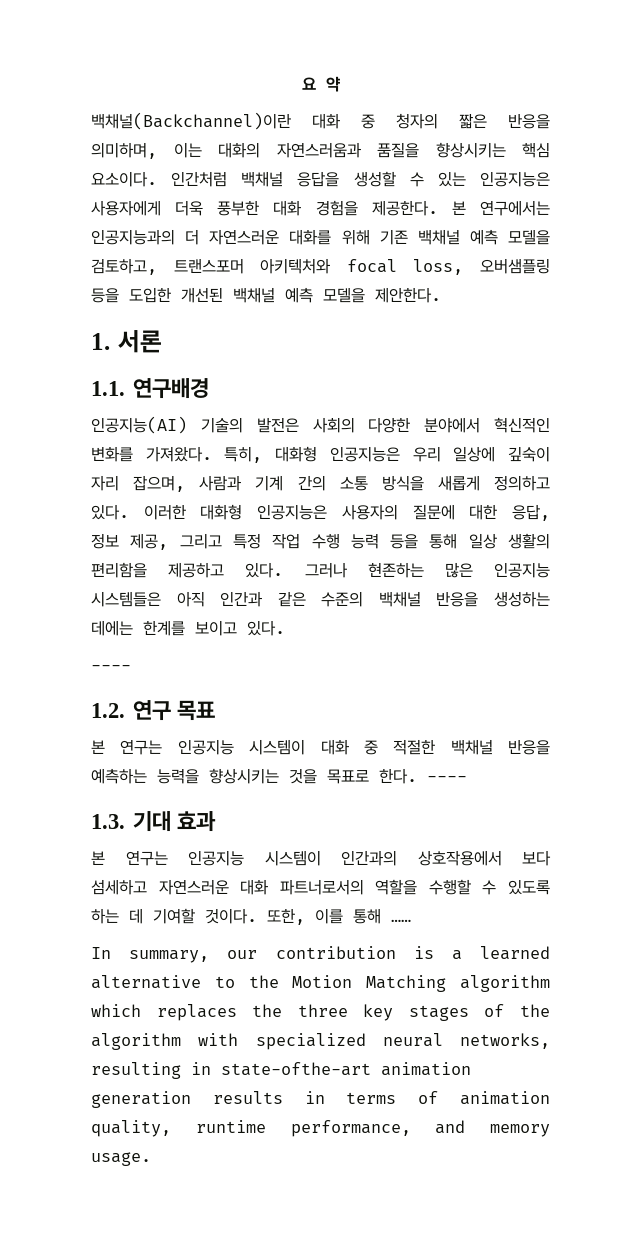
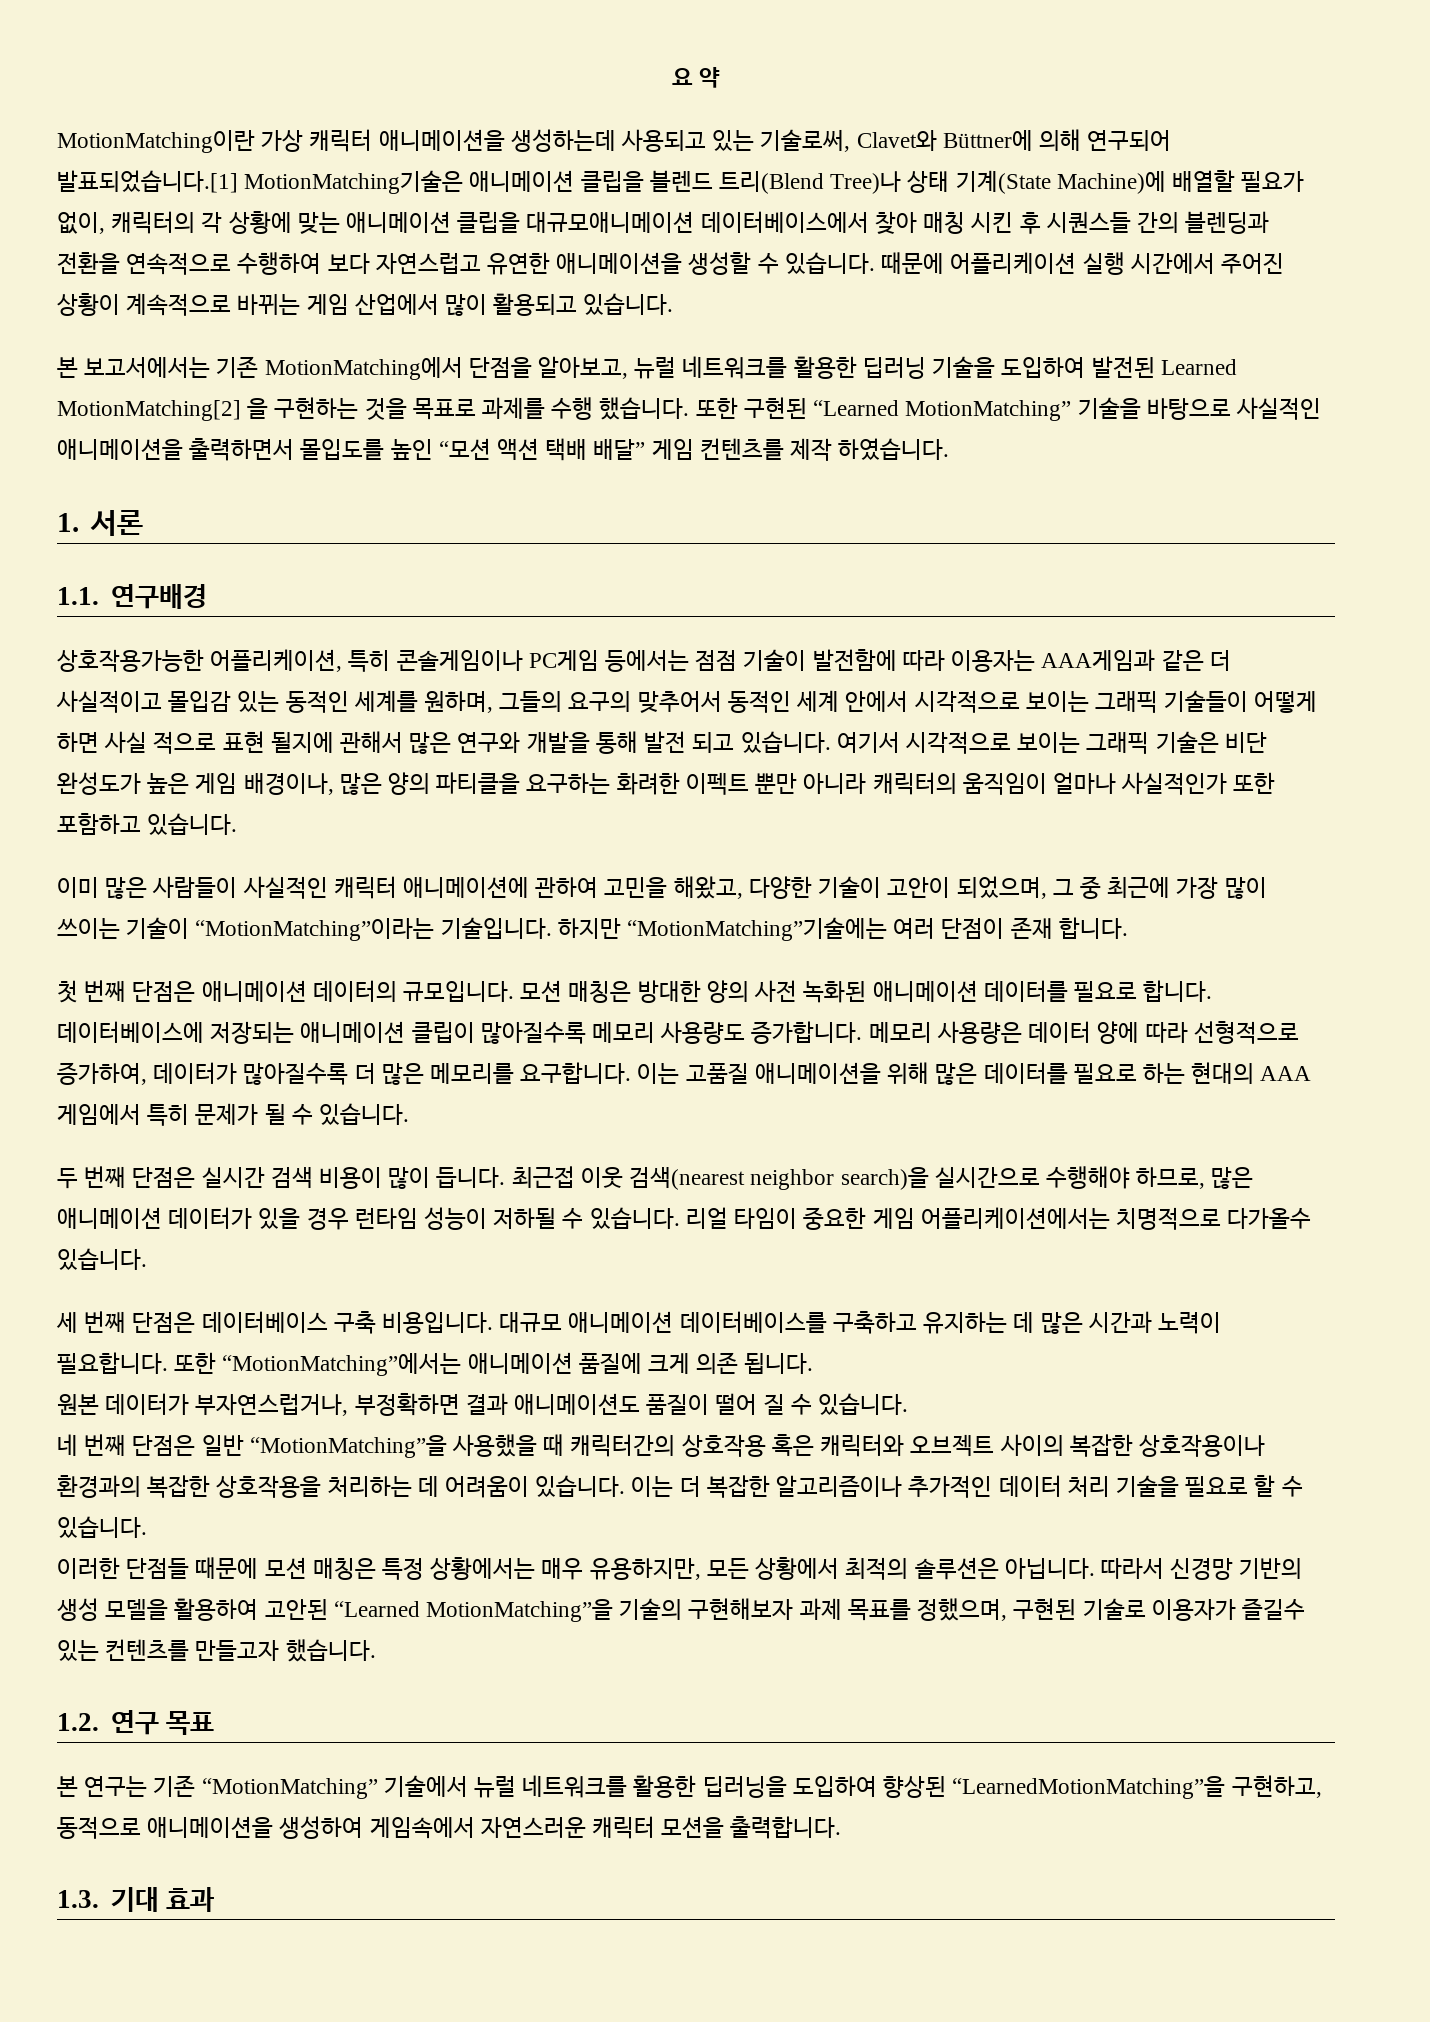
[91,112,550,130] [91,142,550,159] [91,171,550,187] [91,200,550,216] [91,229,550,245] [91,258,550,275] [91,287,441,303] [91,330,163,353] [91,378,210,399] [91,416,550,434] [91,446,550,463] [91,475,550,492] [91,504,550,521] [91,533,550,550] [91,562,550,578] [91,591,550,607] [91,620,285,636] [91,665,131,671] 백채널(Backchannel)이란 대화 중 청자의 짧은 반응을 의미하며, 이는 대화의 자연스러움과 품질을 향상시키는 핵심 요소이다. 인간처럼 백채널 응답을 생성할 수 있는 인공지능은 사용자에게 더욱 풍부한 대화 경험을 제공한다. 본 연구에서는 인공지능과의 더 자연스러운 대화를 위해 기존 백채널 예측 모델을 검토하고, 트랜스포머 아키텍처와 focal loss, 오버샘플링 등을 도입한 개선된 백채널 예측 모델을 제안한다. // 1. 서론 // 1.1. 연구배경 // 인공지능(AI) 기술의 발전은 사회의 다양한 분야에서 혁신적인 변화를 가져왔다. 특히, 대화형 인공지능은 우리 일상에 깊숙이 자리 잡으며, 사람과 기계 간의 소통 방식을 새롭게 정의하고 있다. 이러한 대화형 인공지능은 사용자의 질문에 대한 응답, 정보 제공, 그리고 특정 작업 수행 능력 등을 통해 일상 생활의 편리함을 제공하고 있다. 그러나 현존하는 많은 인공지능 시스템들은 아직 인간과 같은 수준의 백채널 반응을 생성하는 데에는 한계를 보이고 있다. // ---- -> [57,129,1172,153] [57,170,1305,194] [57,211,1270,234] [57,252,1284,275] [57,293,674,316] [57,356,1237,380] [57,397,1321,421] [57,438,950,461] [57,510,143,536] [57,584,207,609] [57,649,1231,672] [56,690,1318,713] [57,731,1267,754] [57,772,1276,795] [57,813,238,835] [57,876,1267,899] [57,917,1128,941] [57,980,1213,1003] [57,1021,1299,1044] [57,1062,1312,1085] [57,1103,410,1126] [57,1166,1254,1190] [57,1207,1312,1230] [57,1248,147,1270] [56,1311,1221,1334] [57,1352,814,1376] [57,1393,909,1416] [57,1434,1265,1458] [57,1475,1303,1498] [57,1516,147,1538] [57,1557,1303,1580] [57,1598,1305,1622] [57,1639,376,1662] MotionMatching이란 가상 캐릭터 애니메이션을 생성하는데 사용되고 있는 기술로써, Clavet와 Büttner에 의해 연구되어 발표되었습니다.[1] MotionMatching기술은 애니메이션 클립을 블렌드 트리(Blend Tree)나 상태 기계(State Machine)에 배열할 필요가 없이, 캐릭터의 각 상황에 맞는 애니메이션 클립을 대규모애니메이션 데이터베이스에서 찾아 매칭 시킨 후 시퀀스들 간의 블렌딩과 전환을 연속적으로 수행하여 보다 자연스럽고 유연한 애니메이션을 생성할 수 있습니다. 때문에 어플리케이션 실행 시간에서 주어진 상황이 계속적으로 바뀌는 게임 산업에서 많이 활용되고 있습니다. // 본 보고서에서는 기존 MotionMatching에서 단점을 알아보고, 뉴럴 네트워크를 활용한 딥러닝 기술을 도입하여 발전된 Learned MotionMatching[2] 을 구현하는 것을 목표로 과제를 수행 했습니다. 또한 구현된 “Learned MotionMatching” 기술을 바탕으로 사실적인 애니메이션을 출력하면서 몰입도를 높인 “모션 액션 택배 배달” 게임 컨텐츠를 제작 하였습니다. // 1. 서론 // 1.1. 연구배경 // 상호작용가능한 어플리케이션, 특히 콘솔게임이나 PC게임 등에서는 점점 기술이 발전함에 따라 이용자는 AAA게임과 같은 더 사실적이고 몰입감 있는 동적인 세계를 원하며, 그들의 요구의 맞추어서 동적인 세계 안에서 시각적으로 보이는 그래픽 기술들이 어떻게 하면 사실 적으로 표현 될지에 관해서 많은 연구와 개발을 통해 발전 되고 있습니다. 여기서 시각적으로 보이는 그래픽 기술은 비단 완성도가 높은 게임 배경이나, 많은 양의 파티클을 요구하는 화려한 이펙트 뿐만 아니라 캐릭터의 움직임이 얼마나 사실적인가 또한 포함하고 있습니다. // 이미 많은 사람들이 사실적인 캐릭터 애니메이션에 관하여 고민을 해왔고, 다양한 기술이 고안이 되었으며, 그 중 최근에 가장 많이 쓰이는 기술이 “MotionMatching”이라는 기술입니다. 하지만 “MotionMatching”기술에는 여러 단점이 존재 합니다. // 첫 번째 단점은 애니메이션 데이터의 규모입니다. 모션 매칭은 방대한 양의 사전 녹화된 애니메이션 데이터를 필요로 합니다. 데이터베이스에 저장되는 애니메이션 클립이 많아질수록 메모리 사용량도 증가합니다. 메모리 사용량은 데이터 양에 따라 선형적으로 증가하여, 데이터가 많아질수록 더 많은 메모리를 요구합니다. 이는 고품질 애니메이션을 위해 많은 데이터를 필요로 하는 현대의 AAA 게임에서 특히 문제가 될 수 있습니다. // 두 번째 단점은 실시간 검색 비용이 많이 듭니다. 최근접 이웃 검색(nearest neighbor search)을 실시간으로 수행해야 하므로, 많은 애니메이션 데이터가 있을 경우 런타임 성능이 저하될 수 있습니다. 리얼 타임이 중요한 게임 어플리케이션에서는 치명적으로 다가올수 있습니다. // 세 번째 단점은 데이터베이스 구축 비용입니다. 대규모 애니메이션 데이터베이스를 구축하고 유지하는 데 많은 시간과 노력이 필요합니다. 또한 “MotionMatching”에서는 애니메이션 품질에 크게 의존 됩니다. // 원본 데이터가 부자연스럽거나, 부정확하면 결과 애니메이션도 품질이 떨어 질 수 있습니다. // 네 번째 단점은 일반 “MotionMatching”을 사용했을 때 캐릭터간의 상호작용 혹은 캐릭터와 오브젝트 사이의 복잡한 상호작용이나 환경과의 복잡한 상호작용을 처리하는 데 어려움이 있습니다. 이는 더 복잡한 알고리즘이나 추가적인 데이터 처리 기술을 필요로 할 수 있습니다. // 이러한 단점들 때문에 모션 매칭은 특정 상황에서는 매우 유용하지만, 모든 상황에서 최적의 솔루션은 아닙니다. 따라서 신경망 기반의 생성 모델을 활용하여 고안된 “Learned MotionMatching”을 기술의 구현해보자 과제 목표를 정했으며, 구현된 기술로 이용자가 즐길수 있는 컨텐츠를 만들고자 했습니다.
[177,739,550,755] [91,768,467,784] [91,811,217,832] [91,850,551,866] [91,879,550,895] [91,908,411,925] [91,946,550,963] [91,975,550,992] [91,1004,550,1021] [91,1033,550,1050] [91,1062,471,1079] [91,1091,550,1108] [91,1120,550,1137] [91,1152,151,1166] 인공지능 시스템이 대화 중 적절한 백채널 반응을 예측하는 능력을 향상시키는 것을 목표로 한다. ---- // 1.3. 기대 효과 // 본 연구는 인공지능 시스템이 인간과의 상호작용에서 보다 섬세하고 자연스러운 대화 파트너로서의 역할을 수행할 수 있도록 하는 데 기여할 것이다. 또한, 이를 통해 …… // In summary, our contribution is a learned alternative to the Motion Matching algorithm which replaces the three key stages of the algorithm with specialized neural networks, resulting in state-ofthe-art animation generation results in terms of animation quality, runtime performance, and memory usage. -> [153,1775,1322,1799] [57,1816,842,1839] [57,1887,214,1912] 기존 “MotionMatching” 기술에서 뉴럴 네트워크를 활용한 딥러닝을 도입하여 향상된 “LearnedMotionMatching”을 구현하고, 동적으로 애니메이션을 생성하여 게임속에서 자연스러운 캐릭터 모션을 출력합니다. // 1.3. 기대 효과

